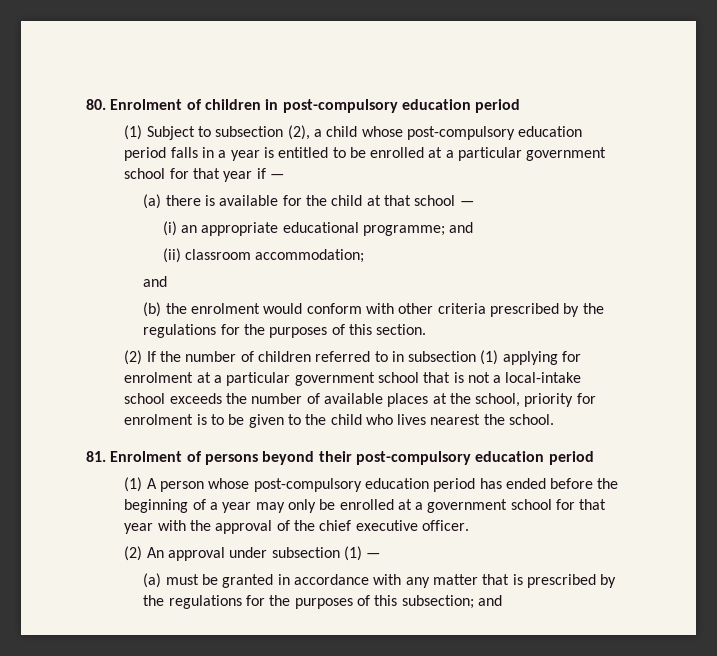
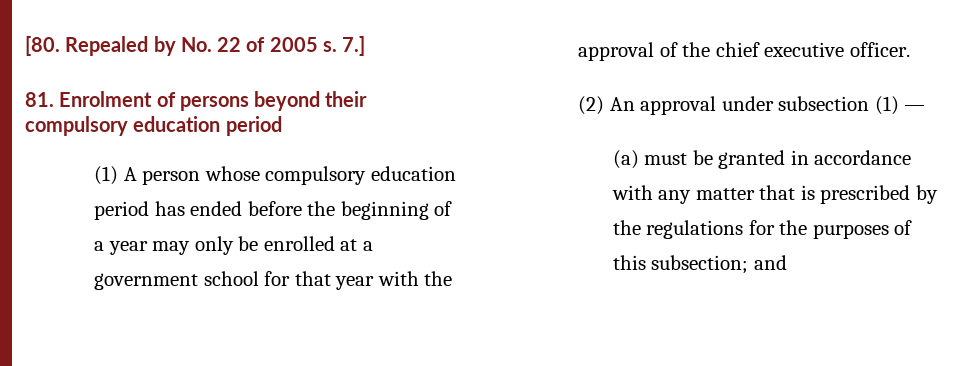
[86,99,521,113] [124,125,583,140] [124,147,607,161] [124,168,284,182] [143,194,474,209] [162,221,474,236] [162,248,365,263] [143,276,168,287] [143,302,604,317] [143,324,427,338] [124,350,582,365] [124,372,582,386] [124,393,596,407] [124,414,555,428] 80. Enrolment of children in post-compulsory education period // (1) Subject to subsection (2), a child whose post-compulsory education period falls in a year is entitled to be enrolled at a particular government school for that year if — // (a) there is available for the child at that school — // (i) an appropriate educational programme; and // (ii) classroom accommodation; // and // (b) the enrolment would conform with other criteria prescribed by the regulations for the purposes of this section. // (2) If the number of children referred to in subsection (1) applying for enrolment at a particular government school that is not a local-intake school exceeds the number of available places at the school, priority for enrolment is to be given to the child who lives nearest the school. -> [25,36,366,56] [80. Repealed by No. 22 of 2005 s. 7.]
[355,451,471,465] post-compulsory -> [25,116,128,136] compulsory
[253,478,362,492] post-compulsory -> [265,166,367,185] compulsory

